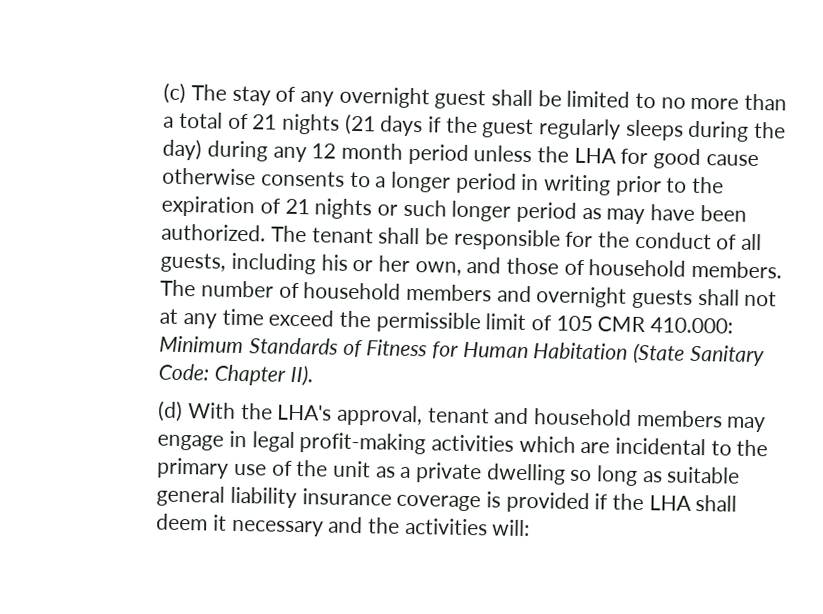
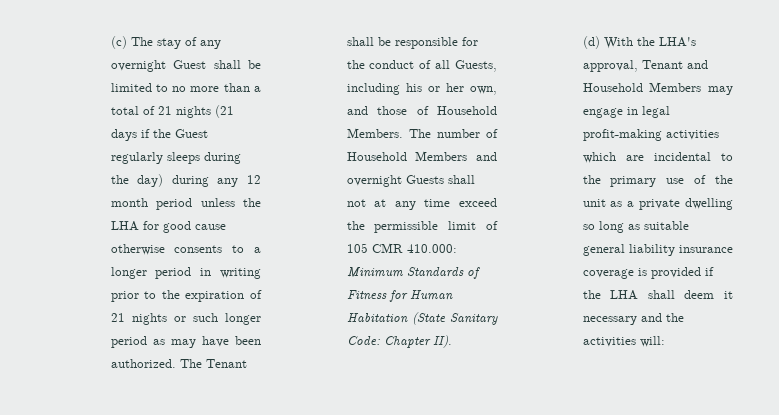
[434,89,487,110] guest -> [173,60,206,69] Guest
[481,118,535,139] guest -> [174,129,208,138] Guest
[311,227,374,244] tenant -> [205,359,247,368] Tenant
[160,252,227,273] guests, -> [455,60,497,72] Guests,
[588,259,783,279] household members. -> [437,106,497,115] [346,128,403,138] Household Members.
[303,282,493,302] household members -> [346,151,468,161] Household Members
[632,288,694,309] guests -> [405,175,444,184] Guests
[426,407,723,428] tenant and household members -> [641,60,708,69] [582,82,702,92] Tenant and Household Members

